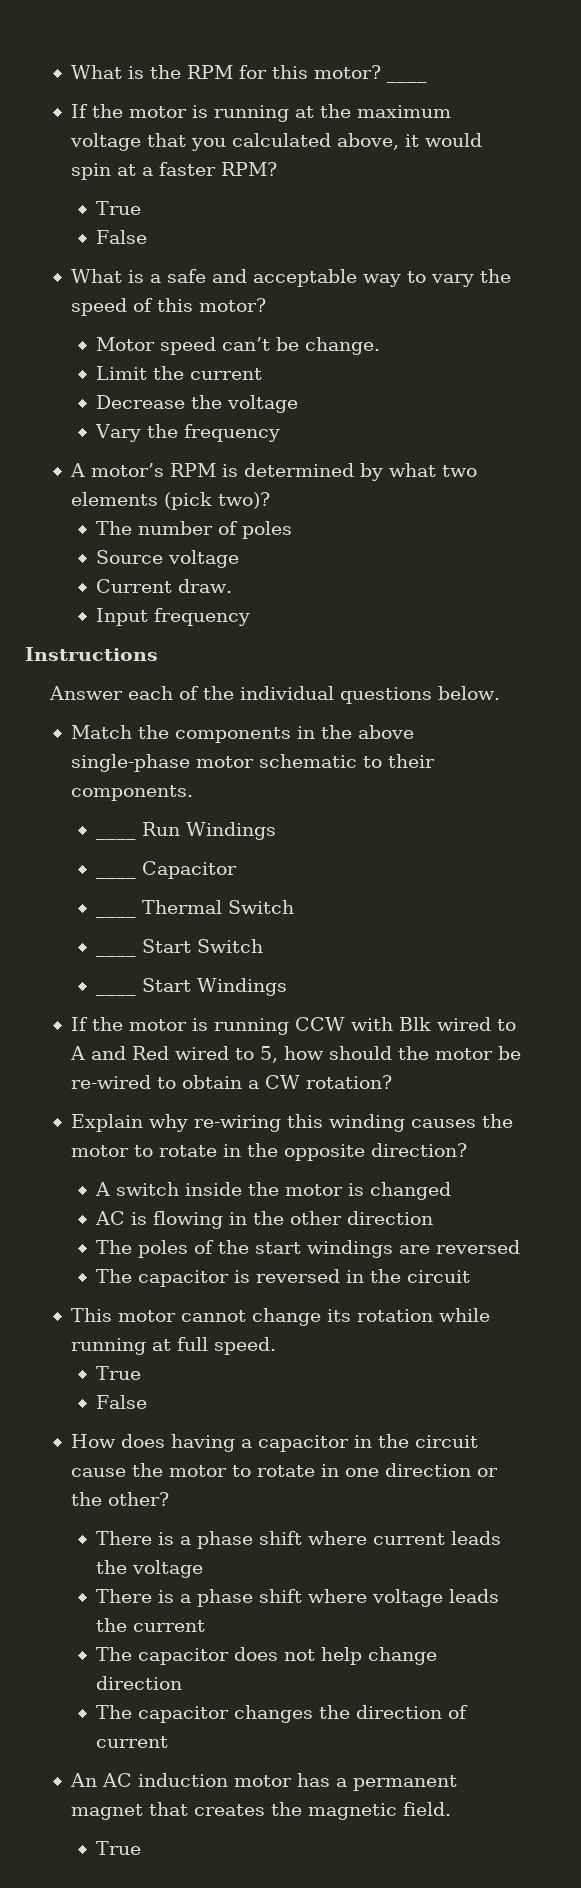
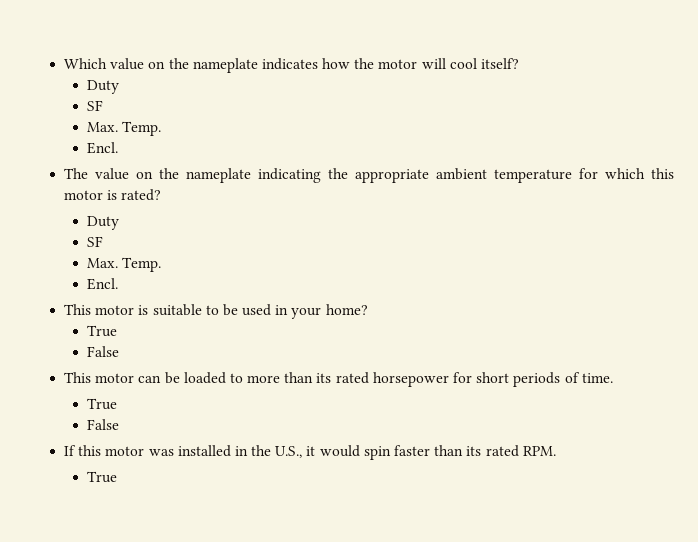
[70,65,381,79] [386,79,427,83] [70,104,451,122] [69,133,482,151] [70,162,277,180] [95,201,141,215] [95,230,147,244] [70,269,511,287] [70,298,266,316] [95,337,380,355] [95,366,262,380] [95,395,298,413] [94,424,280,442] [69,463,477,481] [70,492,270,510] [95,521,292,539] [95,550,239,568] [95,579,232,593] [95,608,250,626] [25,647,158,661] [48,686,500,704] [70,725,414,743] [70,754,435,772] [70,785,193,801] [95,836,136,840] [141,822,276,840] [95,861,237,879] [95,914,136,918] [141,900,294,914] [95,953,136,957] [141,939,263,953] [95,992,136,996] [141,978,287,996] [70,1017,516,1035] [69,1046,521,1063] [70,1075,392,1089] [70,1114,513,1132] [70,1143,467,1161] [94,1182,451,1200] [94,1211,433,1229] [95,1240,520,1258] [95,1269,470,1287] [70,1308,490,1326] [70,1337,276,1355] [95,1366,141,1380] [95,1395,147,1409] [70,1434,478,1452] [70,1463,498,1477] [70,1492,169,1506] [95,1531,501,1549] [95,1560,203,1578] [95,1589,499,1607] [95,1618,205,1632] [95,1647,437,1665] [95,1676,182,1690] [95,1705,468,1723] [95,1736,168,1748] [69,1773,457,1791] [70,1802,451,1820] What is the RPM for this motor? ____ // If the motor is running at the maximum voltage that you calculated above, it would spin at a faster RPM? // True // False // What is a safe and acceptable way to vary the speed of this motor? // Motor speed can’t be change. // Limit the current // Decrease the voltage // Vary the frequency // A motor’s RPM is determined by what two elements (pick two)? // The number of poles // Source voltage // Current draw. // Input frequency // Instructions // Answer each of the individual questions below. // Match the components in the above single-phase motor schematic to their components. // ____ Run Windings // ____ Capacitor // ____ Thermal Switch // ____ Start Switch // ____ Start Windings // If the motor is running CCW with Blk wired to A and Red wired to 5, how should the motor be re-wired to obtain a CW rotation? // Explain why re-wiring this winding causes the motor to rotate in the opposite direction? // A switch inside the motor is changed // AC is flowing in the other direction // The poles of the start windings are reversed // The capacitor is reversed in the circuit // This motor cannot change its rotation while running at full speed. // True // False // How does having a capacitor in the circuit cause the motor to rotate in one direction or the other? // There is a phase shift where current leads the voltage // There is a phase shift where voltage leads the current // The capacitor does not help change direction // The capacitor changes the direction of current // An AC induction motor has a permanent magnet that creates the magnetic field. -> [63,58,520,73] [86,80,119,94] [86,100,103,111] [86,121,162,136] [86,142,118,154] [63,168,674,183] [63,189,162,201] [86,216,119,230] [86,236,103,247] [86,257,162,272] [86,278,118,290] [63,304,368,319] [86,325,117,337] [86,346,119,357] [63,372,613,387] [86,398,117,410] [86,419,119,430] [63,445,556,460] Which value on the nameplate indicates how the motor will cool itself? // Duty // SF // Max. Temp. // Encl. // The value on the nameplate indicating the appropriate ambient temperature for which this motor is rated? // Duty // SF // Max. Temp. // Encl. // This motor is suitable to be used in your home? // True // False // This motor can be loaded to more than its rated horsepower for short periods of time. // True // False // If this motor was installed in the U.S., it would spin faster than its rated RPM.

